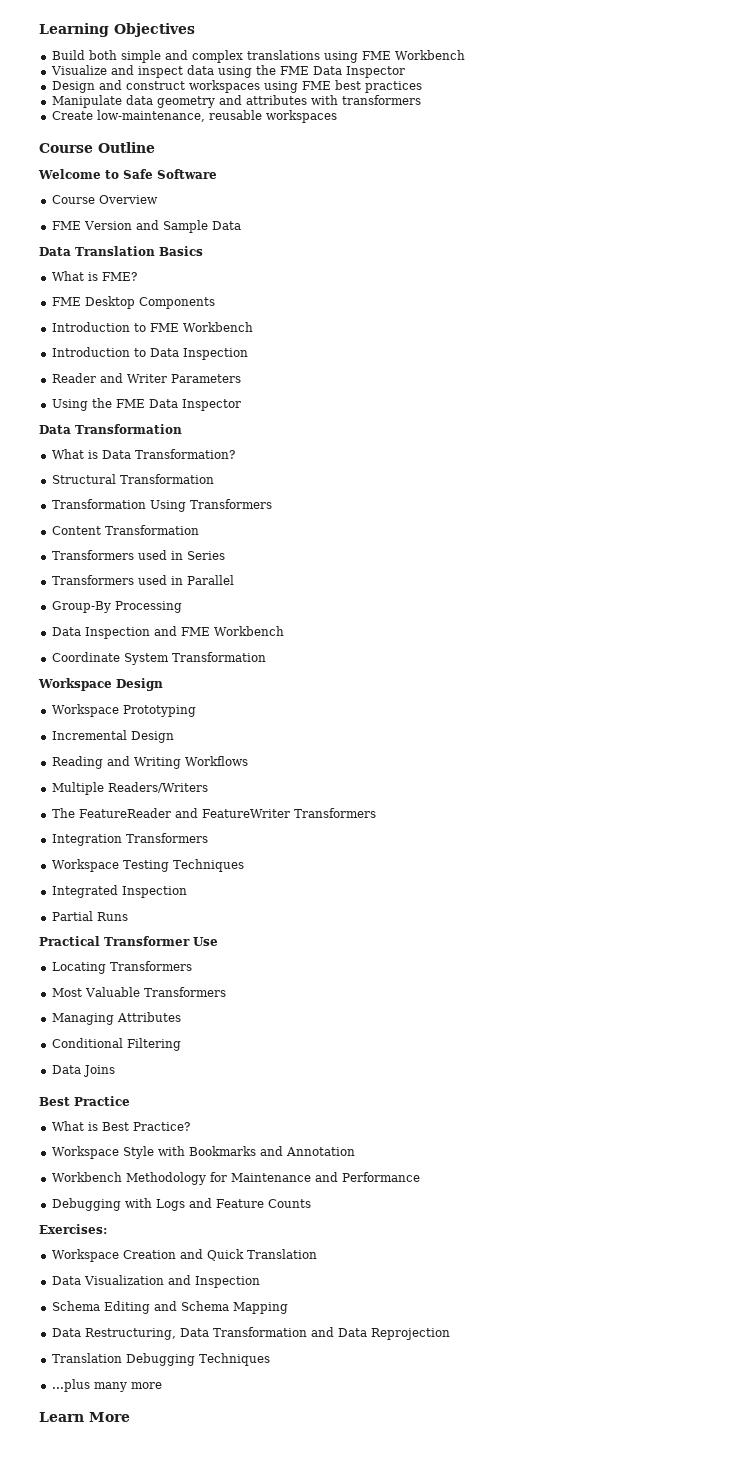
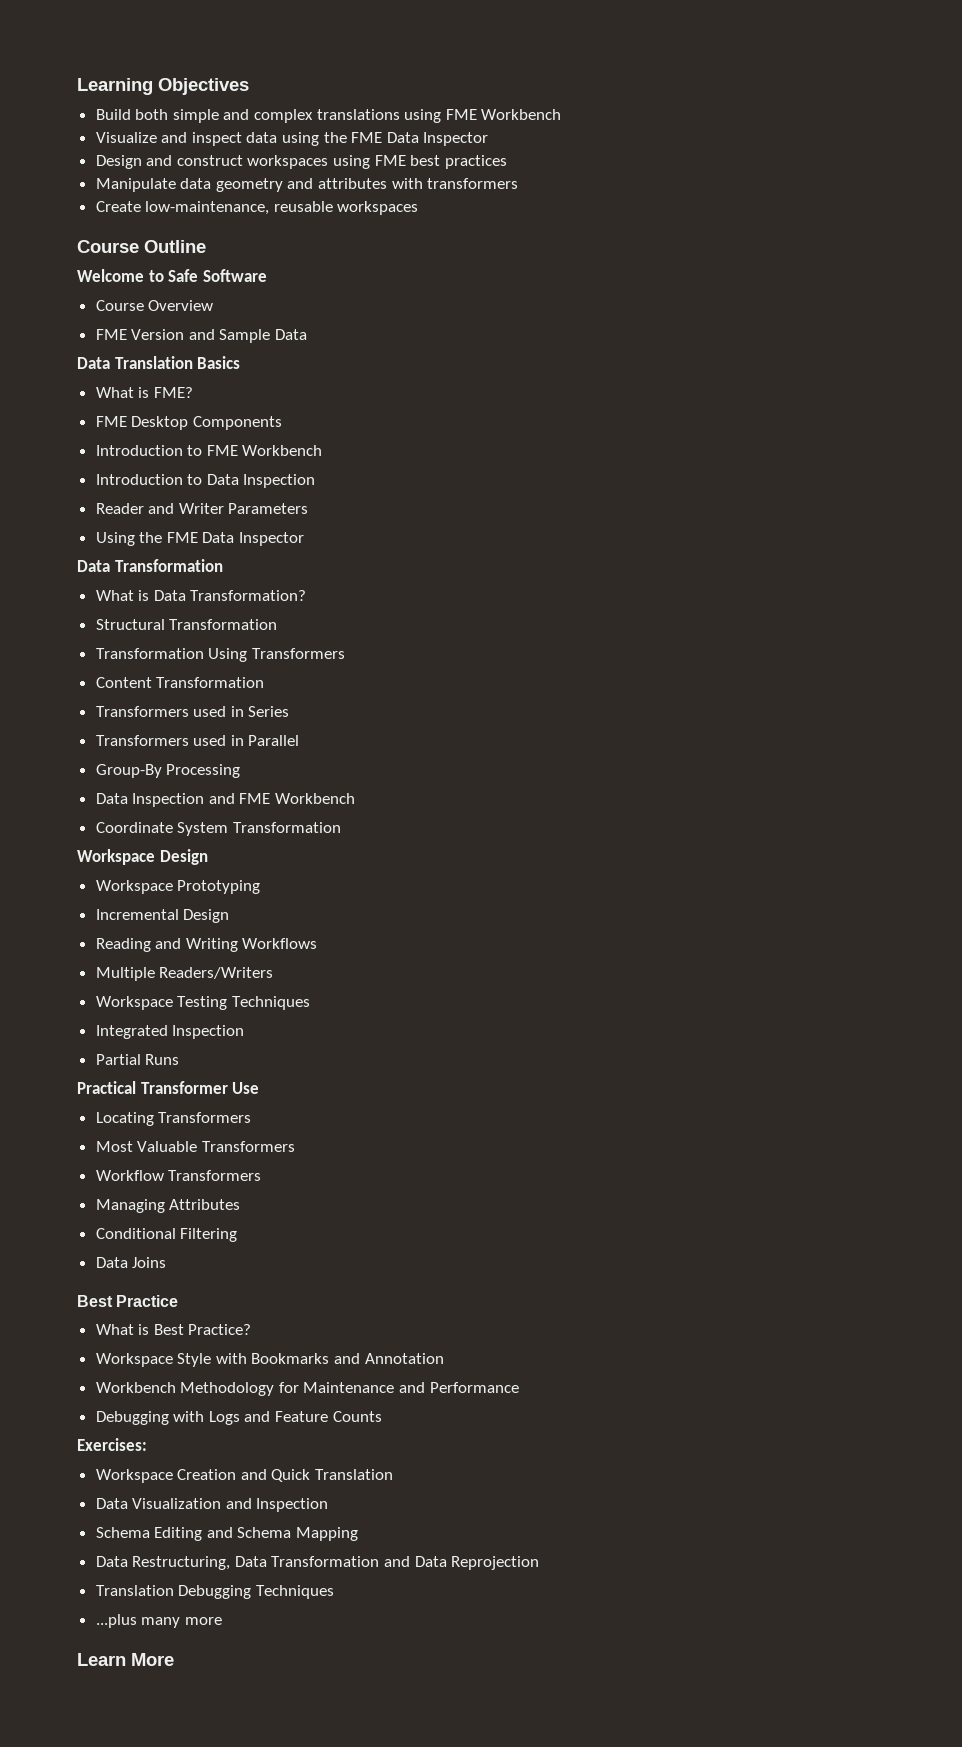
[51,808,376,818] [51,833,208,846] // The FeatureReader and FeatureWriter Transformers // Integration Transformers -> (274, 973) none
(226, 992) none -> [95,1170,262,1181] // Workflow Transformers

